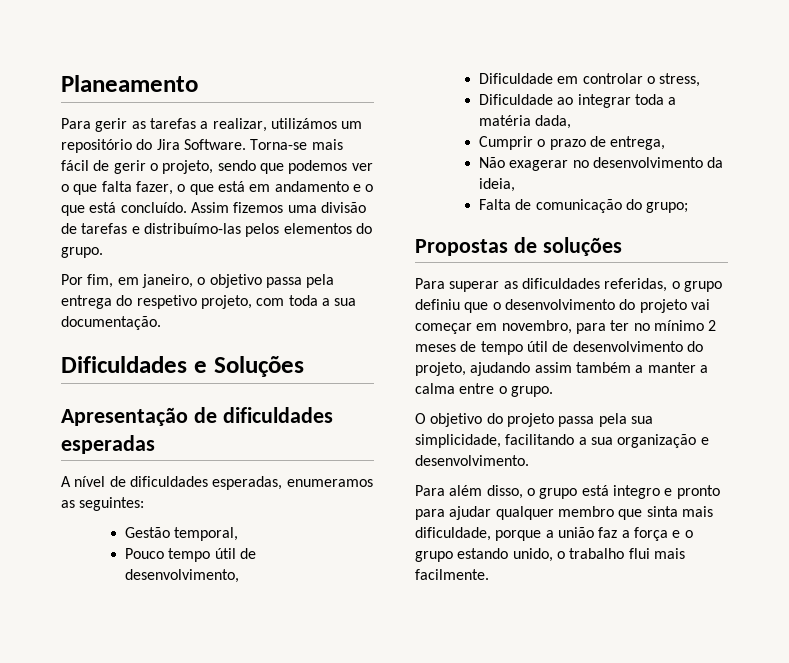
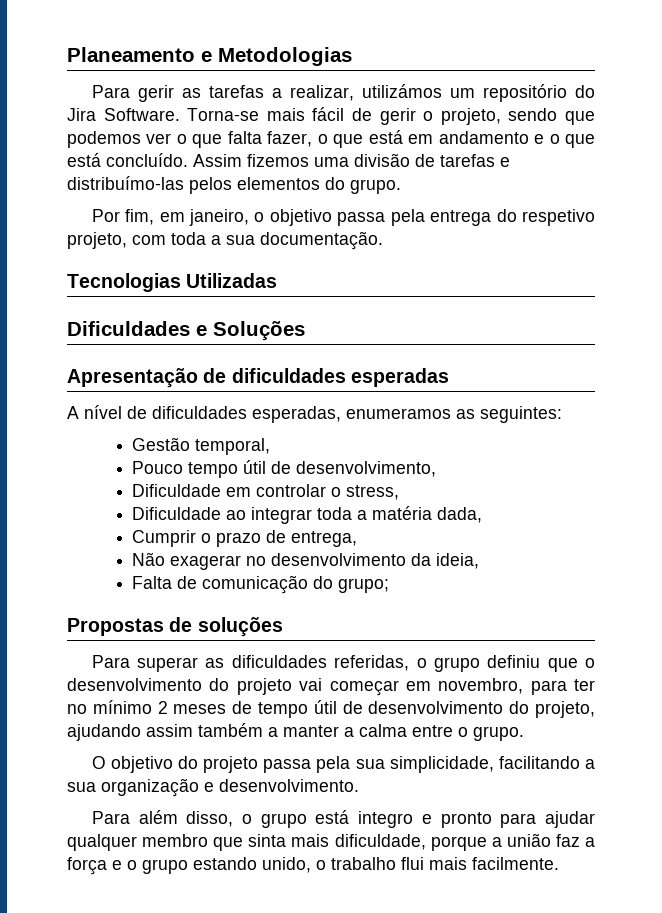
(198, 83) none -> [201,47,352,66] e Metodologias
(161, 323) none -> [67,273,278,292] // Tecnologias Utilizadas

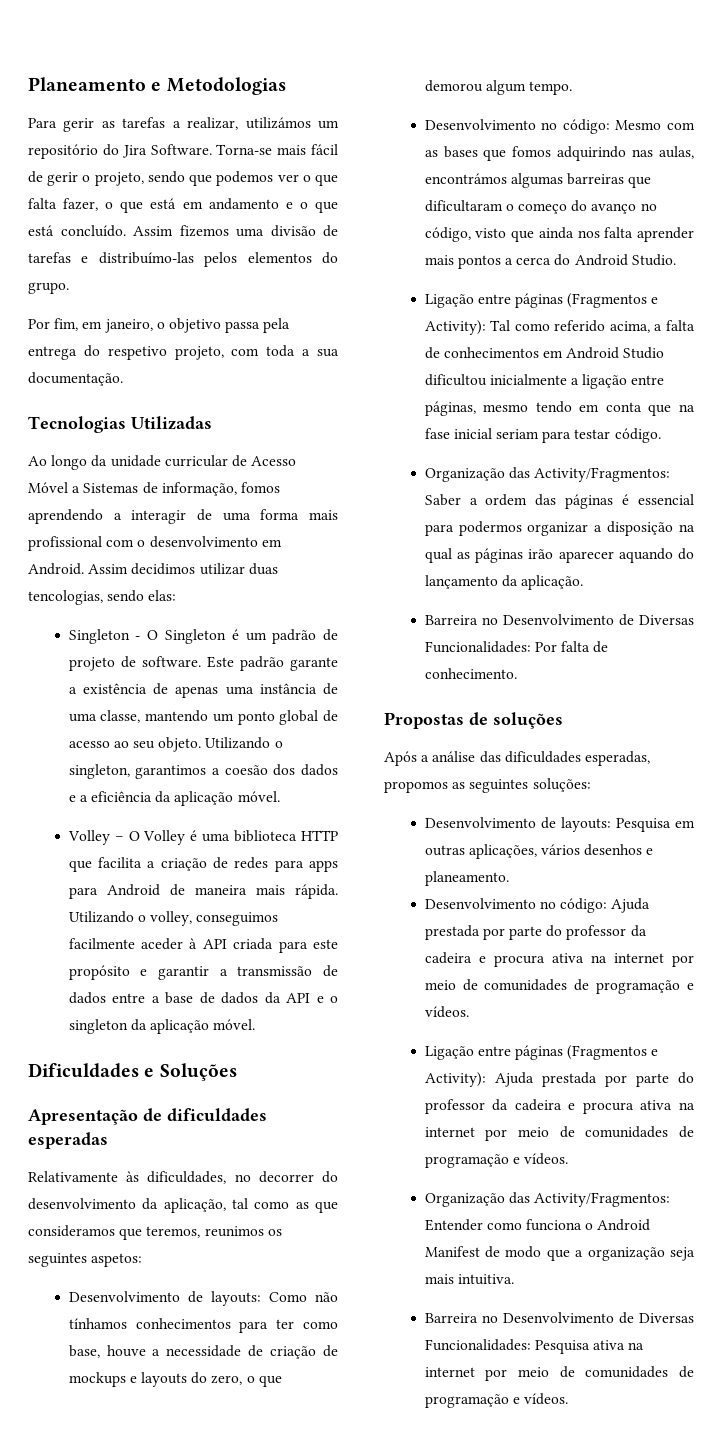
(278, 280) none -> [28,455,297,470] [28,482,280,496] [28,509,338,524] [28,536,282,551] [28,563,278,575] [28,590,177,605] [68,629,338,644] [68,656,338,671] [68,683,338,698] [68,710,338,725] [68,737,283,752] [68,764,338,779] [68,791,280,806] [67,830,338,845] [68,857,338,872] [68,884,339,899] [68,911,279,926] [68,938,339,953] [68,965,338,980] [68,992,338,1004] [68,1019,256,1034] // Ao longo da unidade curricular de Acesso Móvel a Sistemas de informação, fomos aprendendo a interagir de uma forma mais profissional com o desenvolvimento em Android. Assim decidimos utilizar duas tencologias, sendo elas: // Singleton - O Singleton é um padrão de projeto de software. Este padrão garante a existência de apenas uma instância de uma classe, mantendo um ponto global de acesso ao seu objeto. Utilizando o singleton, garantimos a coesão dos dados e a eficiência da aplicação móvel. // Volley – O Volley é uma biblioteca HTTP que facilita a criação de redes para apps para Android de maneira mais rápida. Utilizando o volley, conseguimos facilmente aceder à API criada para este propósito e garantir a transmissão de dados entre a base de dados da API e o singleton da aplicação móvel.
[67,405,562,423] [132,437,271,455] [132,460,437,478] [132,484,400,500] [132,506,483,524] [132,530,358,547] [132,552,480,570] [132,575,390,594] [67,617,283,637] [91,655,595,672] [67,678,595,696] [67,700,595,718] [67,723,524,741] [91,756,596,773] [67,778,359,797] [91,810,596,828] [67,833,596,851] [67,857,559,875] A nível de dificuldades esperadas, enumeramos as seguintes: // Gestão temporal, // Pouco tempo útil de desenvolvimento, // Dificuldade em controlar o stress, // Dificuldade ao integrar toda a matéria dada, // Cumprir o prazo de entrega, // Não exagerar no desenvolvimento da ideia, // Falta de comunicação do grupo; // Propostas de soluções // Para superar as dificuldades referidas, o grupo definiu que o desenvolvimento do projeto vai começar em novembro, para ter no mínimo 2 meses de tempo útil de desenvolvimento do projeto, ajudando assim também a manter a calma entre o grupo. // O objetivo do projeto passa pela sua simplicidade, facilitando a sua organização e desenvolvimento. // Para além disso, o grupo está integro e pronto para ajudar qualquer membro que sinta mais dificuldade, porque a união faz a força e o grupo estando unido, o trabalho flui mais facilmente. -> [28,1171,338,1184] [28,1198,338,1213] [28,1225,282,1240] [28,1253,143,1267] [68,1291,338,1306] [68,1318,338,1333] [68,1345,339,1359] [68,1372,282,1387] [424,80,573,95] [424,119,695,134] [424,146,694,161] [424,173,652,188] [424,200,657,214] [424,227,694,242] [424,254,676,269] [424,293,659,308] [424,320,695,335] [424,347,665,359] [424,374,665,389] [424,401,695,416] [424,428,661,443] [424,467,671,482] [424,494,694,509] [424,521,695,536] [424,548,694,563] [424,575,584,590] [424,614,694,626] [424,641,609,653] [424,668,517,679] [384,712,563,729] [384,751,650,766] [384,778,591,793] [424,817,695,832] [424,844,654,859] [424,871,509,886] [424,898,651,913] [424,925,647,940] [424,952,694,967] [424,979,694,994] [424,1006,469,1018] [424,1045,659,1060] [424,1072,694,1087] [424,1099,695,1114] [424,1126,694,1141] [424,1153,569,1168] [424,1192,671,1207] [424,1219,651,1231] [424,1246,695,1261] [424,1274,514,1285] [424,1312,694,1324] [424,1339,645,1354] [424,1366,694,1381] [424,1393,569,1408] Relativamente às dificuldades, no decorrer do desenvolvimento da aplicação, tal como as que consideramos que teremos, reunimos os seguintes aspetos: // Desenvolvimento de layouts: Como não tínhamos conhecimentos para ter como base, houve a necessidade de criação de mockups e layouts do zero, o que demorou algum tempo. // Desenvolvimento no código: Mesmo com as bases que fomos adquirindo nas aulas, encontrámos algumas barreiras que dificultaram o começo do avanço no código, visto que ainda nos falta aprender mais pontos a cerca do Android Studio. // Ligação entre páginas (Fragmentos e Activity): Tal como referido acima, a falta de conhecimentos em Android Studio dificultou inicialmente a ligação entre páginas, mesmo tendo em conta que na fase inicial seriam para testar código. // Organização das Activity/Fragmentos: Saber a ordem das páginas é essencial para podermos organizar a disposição na qual as páginas irão aparecer aquando do lançamento da aplicação. // Barreira no Desenvolvimento de Diversas Funcionalidades: Por falta de conhecimento. // Propostas de soluções // Após a análise das dificuldades esperadas, propomos as seguintes soluções: // Desenvolvimento de layouts: Pesquisa em outras aplicações, vários desenhos e planeamento. // Desenvolvimento no código: Ajuda prestada por parte do professor da cadeira e procura ativa na internet por meio de comunidades de programação e vídeos. // Ligação entre páginas (Fragmentos e Activity): Ajuda prestada por parte do professor da cadeira e procura ativa na internet por meio de comunidades de programação e vídeos. // Organização das Activity/Fragmentos: Entender como funciona o Android Manifest de modo que a organização seja mais intuitiva. // Barreira no Desenvolvimento de Diversas Funcionalidades: Pesquisa ativa na internet por meio de comunidades de programação e vídeos.

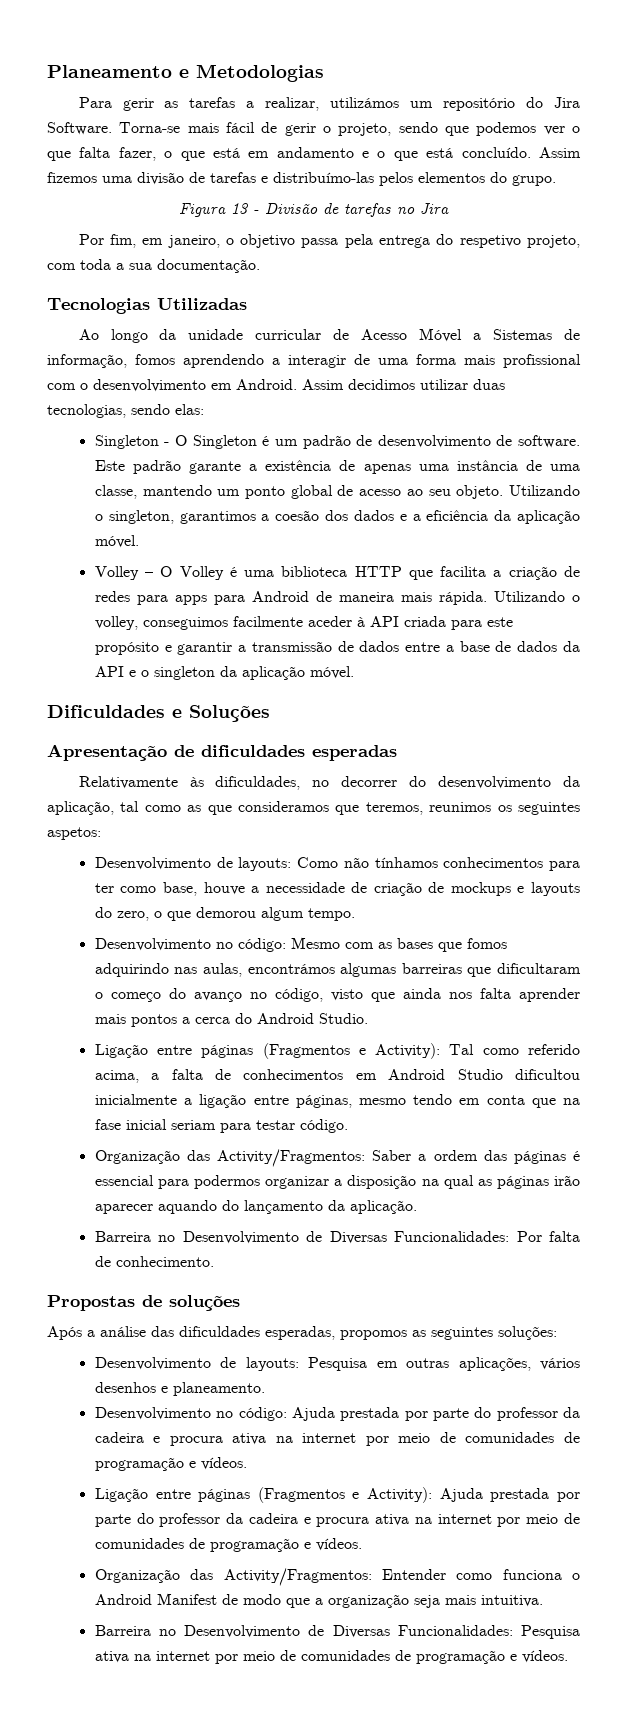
(69, 288) none -> [179,203,449,217] // Figura 13 - Divisão de tarefas no Jira
[28,590,103,605] tencologias, -> [47,404,126,418] tecnologias,
[68,657,115,671] projeto -> [377,435,491,448] desenvolvimento

